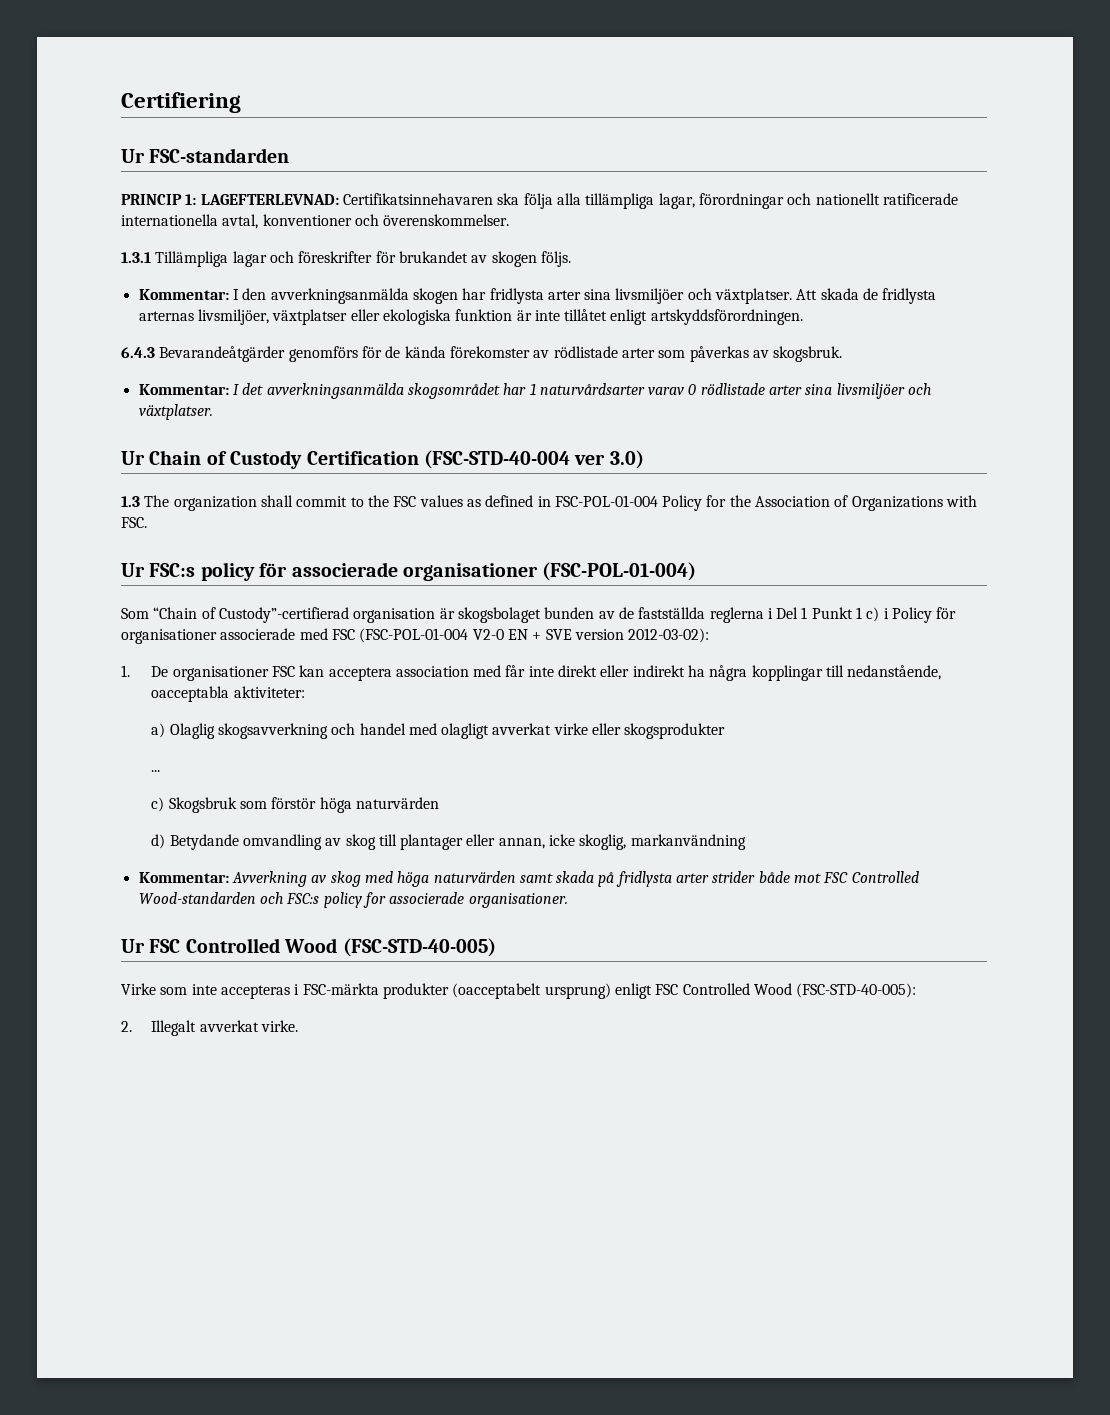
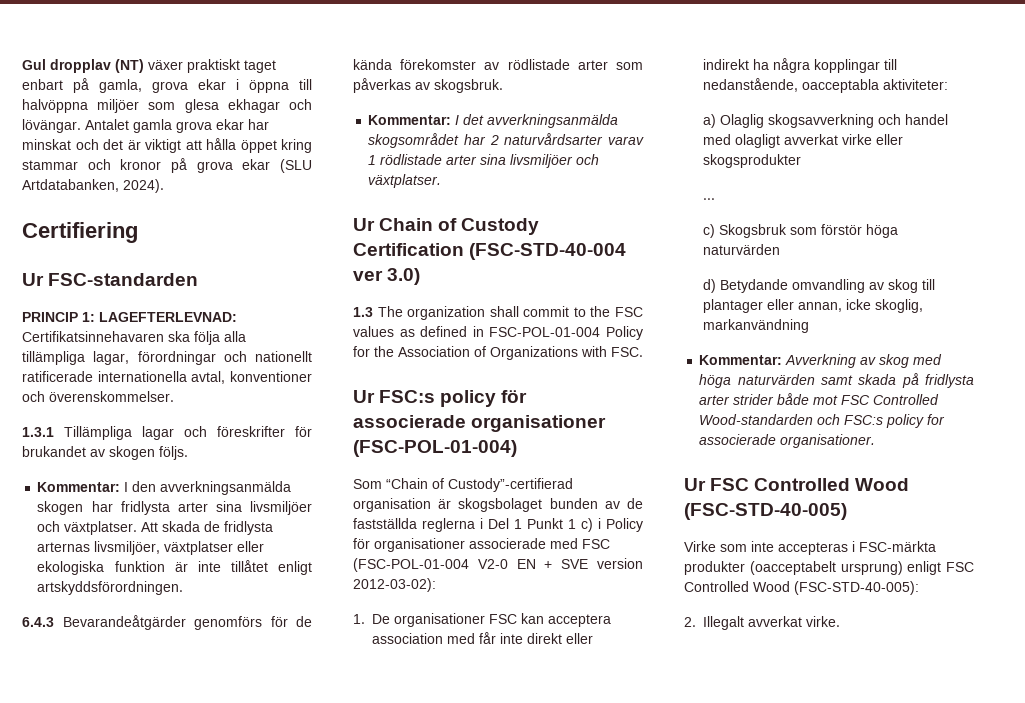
(121, 102) none -> [22,59,276,73] [22,78,312,93] [22,99,312,113] [22,119,269,133] [22,138,312,153] [22,158,312,173] [22,179,164,193] Gul dropplav (NT) växer praktiskt taget enbart på gamla, grova ekar i öppna till halvöppna miljöer som glesa ekhagar och lövängar. Antalet gamla grova ekar har minskat och det är viktigt att hålla öppet kring stammar och kronor på grova ekar (SLU Artdatabanken, 2024). //
[529,383,536,395] 1 -> [489,135,499,145] 2
[688,384,697,395] 0 -> [368,155,377,165] 1

